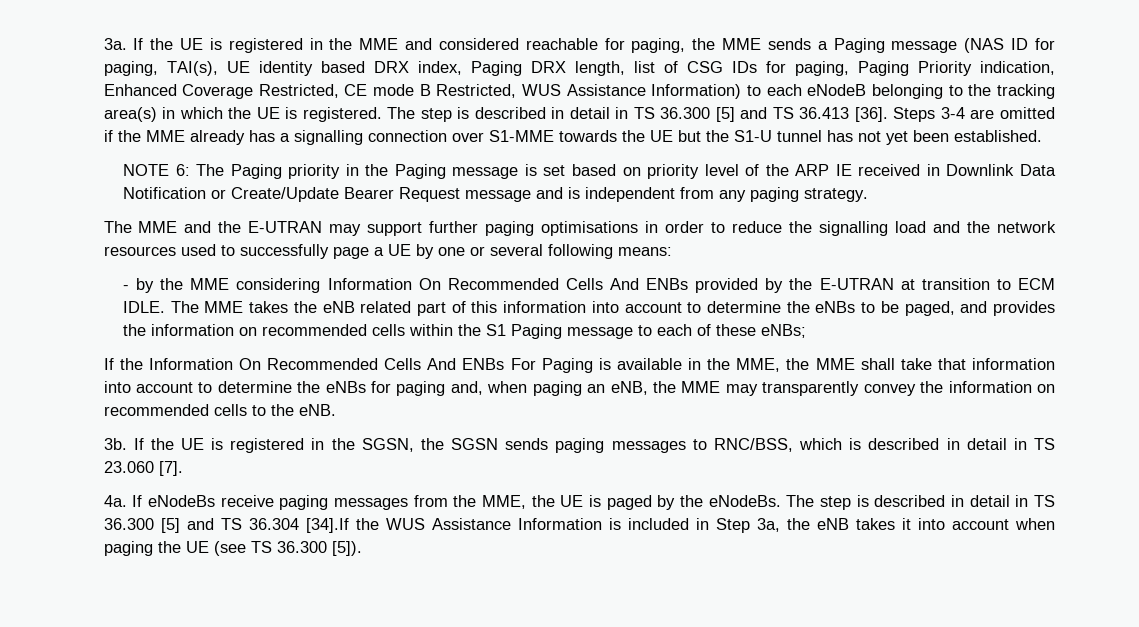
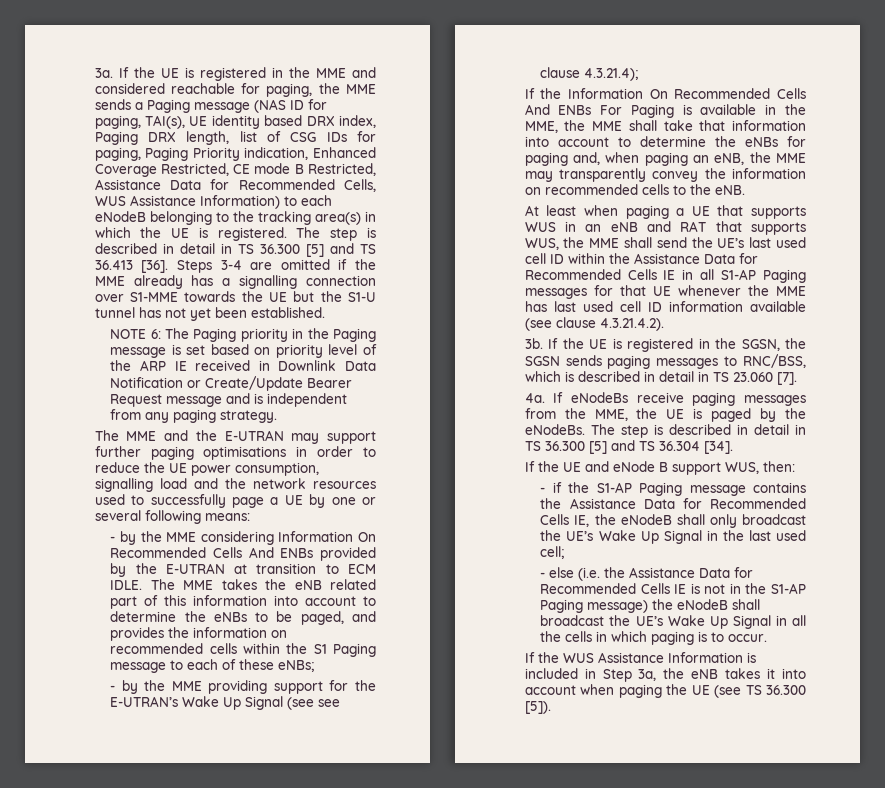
(517, 91) none -> [94,179,376,192] Assistance Data for Recommended Cells,
(813, 227) none -> [168,462,319,476] UE power consumption,
(806, 331) none -> [110,680,376,694] [110,696,341,710] [540,67,639,81] // - by the MME providing support for the E-UTRAN’s Wake Up Signal (see see clause 4.3.21.4);
(336, 410) none -> [524,205,806,219] [524,221,806,235] [524,237,806,250] [524,253,758,264] [524,269,806,283] [524,285,806,299] [524,301,806,312] [524,317,664,331] // At least when paging a UE that supports WUS in an eNB and RAT that supports WUS, the MME shall send the UE’s last used cell ID within the Assistance Data for Recommended Cells IE in all S1-AP Paging messages for that UE whenever the MME has last used cell ID information available (see clause 4.3.21.4.2).
[305,518,349,533] [34].If -> [703,441,733,454] [524,461,795,475] [540,482,806,496] [540,498,806,509] [540,514,806,528] [540,530,806,544] [540,546,565,559] [540,567,754,581] [540,583,806,594] [540,599,761,613] [540,615,806,629] [540,631,768,645] [524,652,535,663] [34]. // If the UE and eNode B support WUS, then: // - if the S1-AP Paging message contains the Assistance Data for Recommended Cells IE, the eNodeB shall only broadcast the UE’s Wake Up Signal in the last used cell; // - else (i.e. the Assistance Data for Recommended Cells IE is not in the S1-AP Paging message) the eNodeB shall broadcast the UE’s Wake Up Signal in all the cells in which paging is to occur. // If

